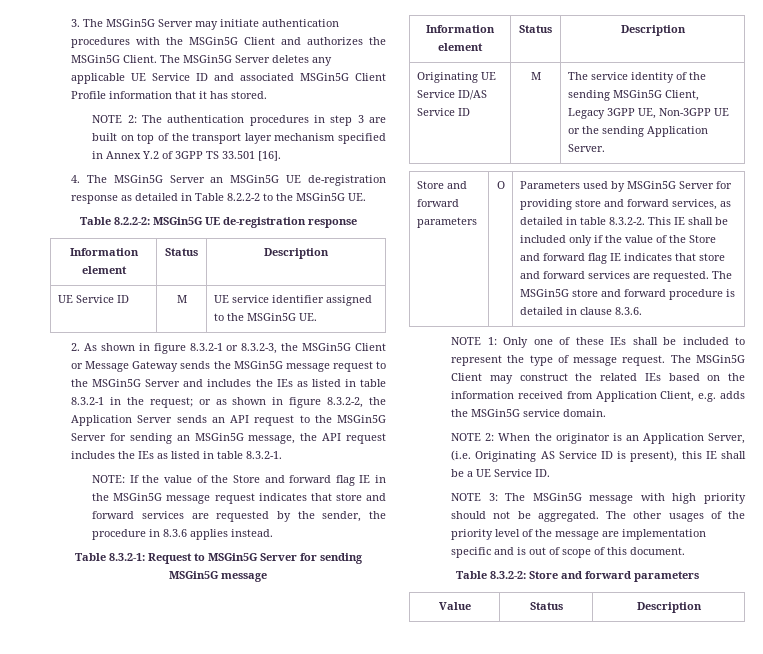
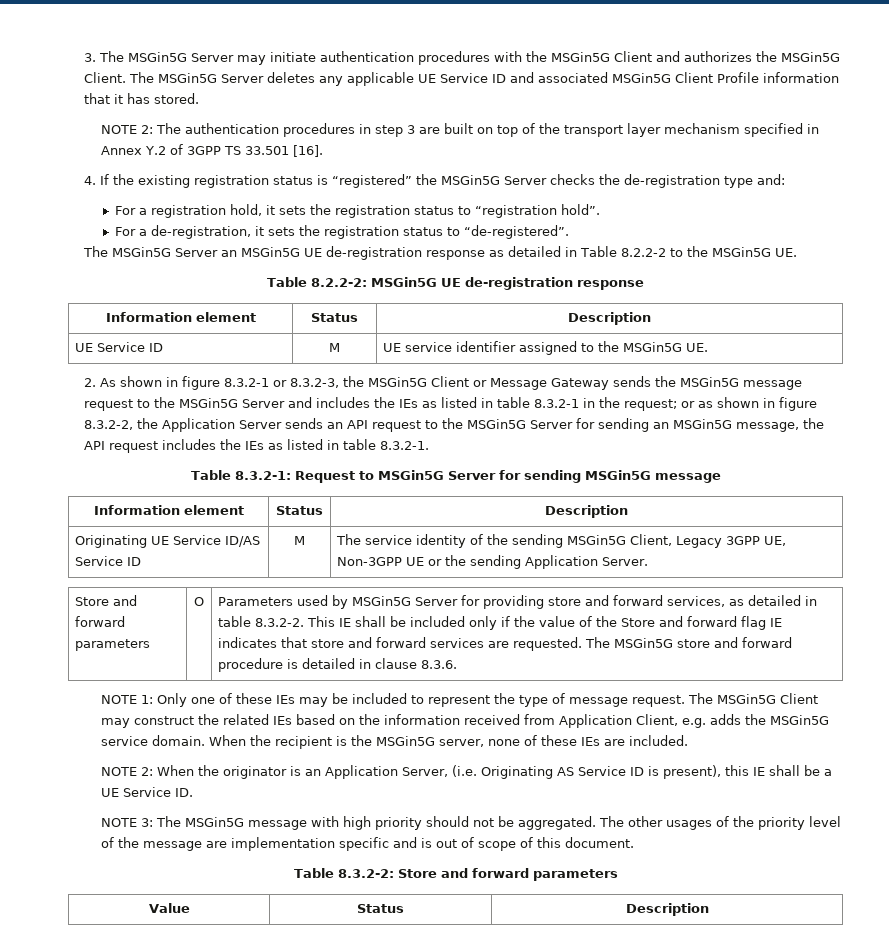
(81, 179) none -> [100,174,786,188] [114,204,600,218] [114,225,569,239] If the existing registration status is “registered” the MSGin5G Server checks the de-registration type and: // For a registration hold, it sets the registration status to “registration hold”. // For a de-registration, it sets the registration status to “de-registered”. //
[92,475,386,486] [92,493,386,504] [92,511,386,522] [92,529,274,540] // NOTE: If the value of the Store and forward flag IE in the MSGin5G message request indicates that store and forward services are requested by the sender, the procedure in 8.3.6 applies instead. -> (430, 445) none
[632,337,658,345] shall -> [298,697,328,707] may
(607, 413) none -> [208,735,688,749] When the recipient is the MSGin5G server, none of these IEs are included.

